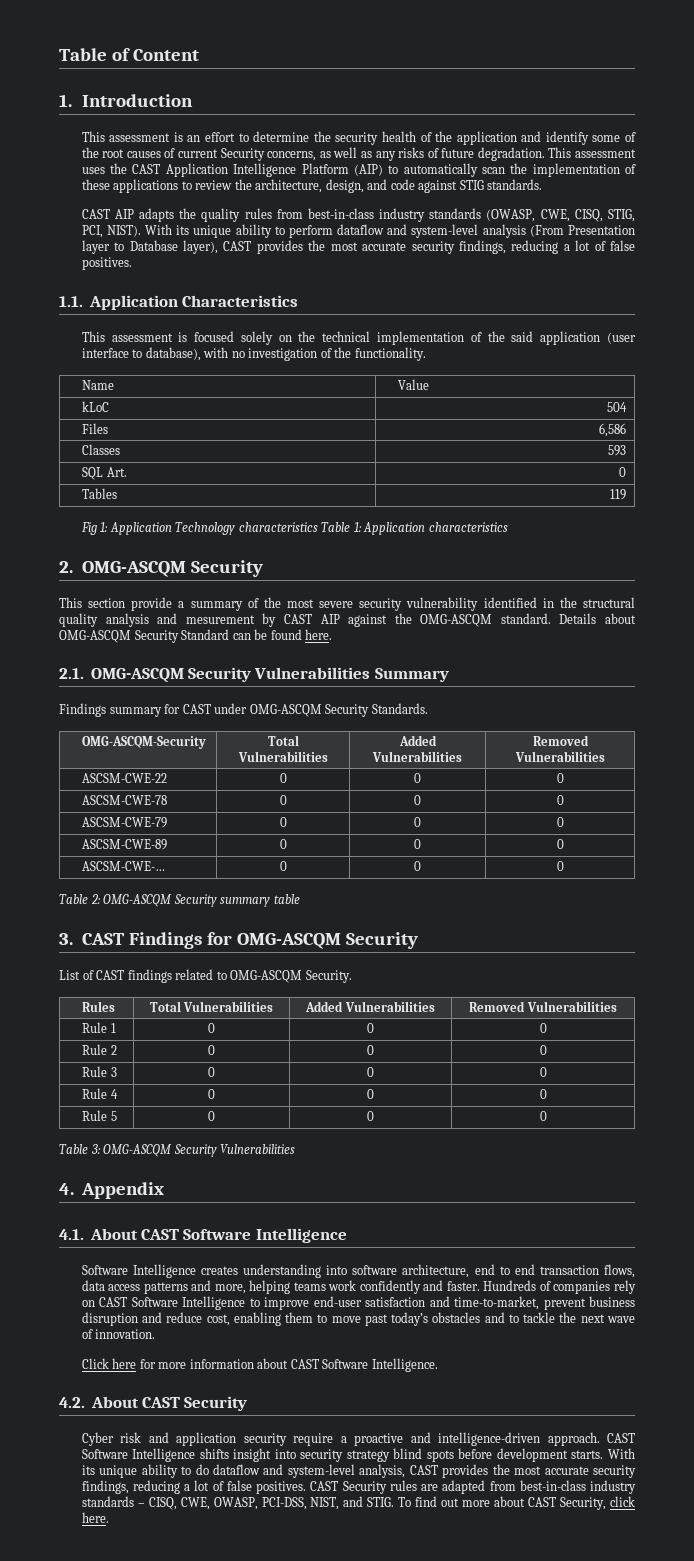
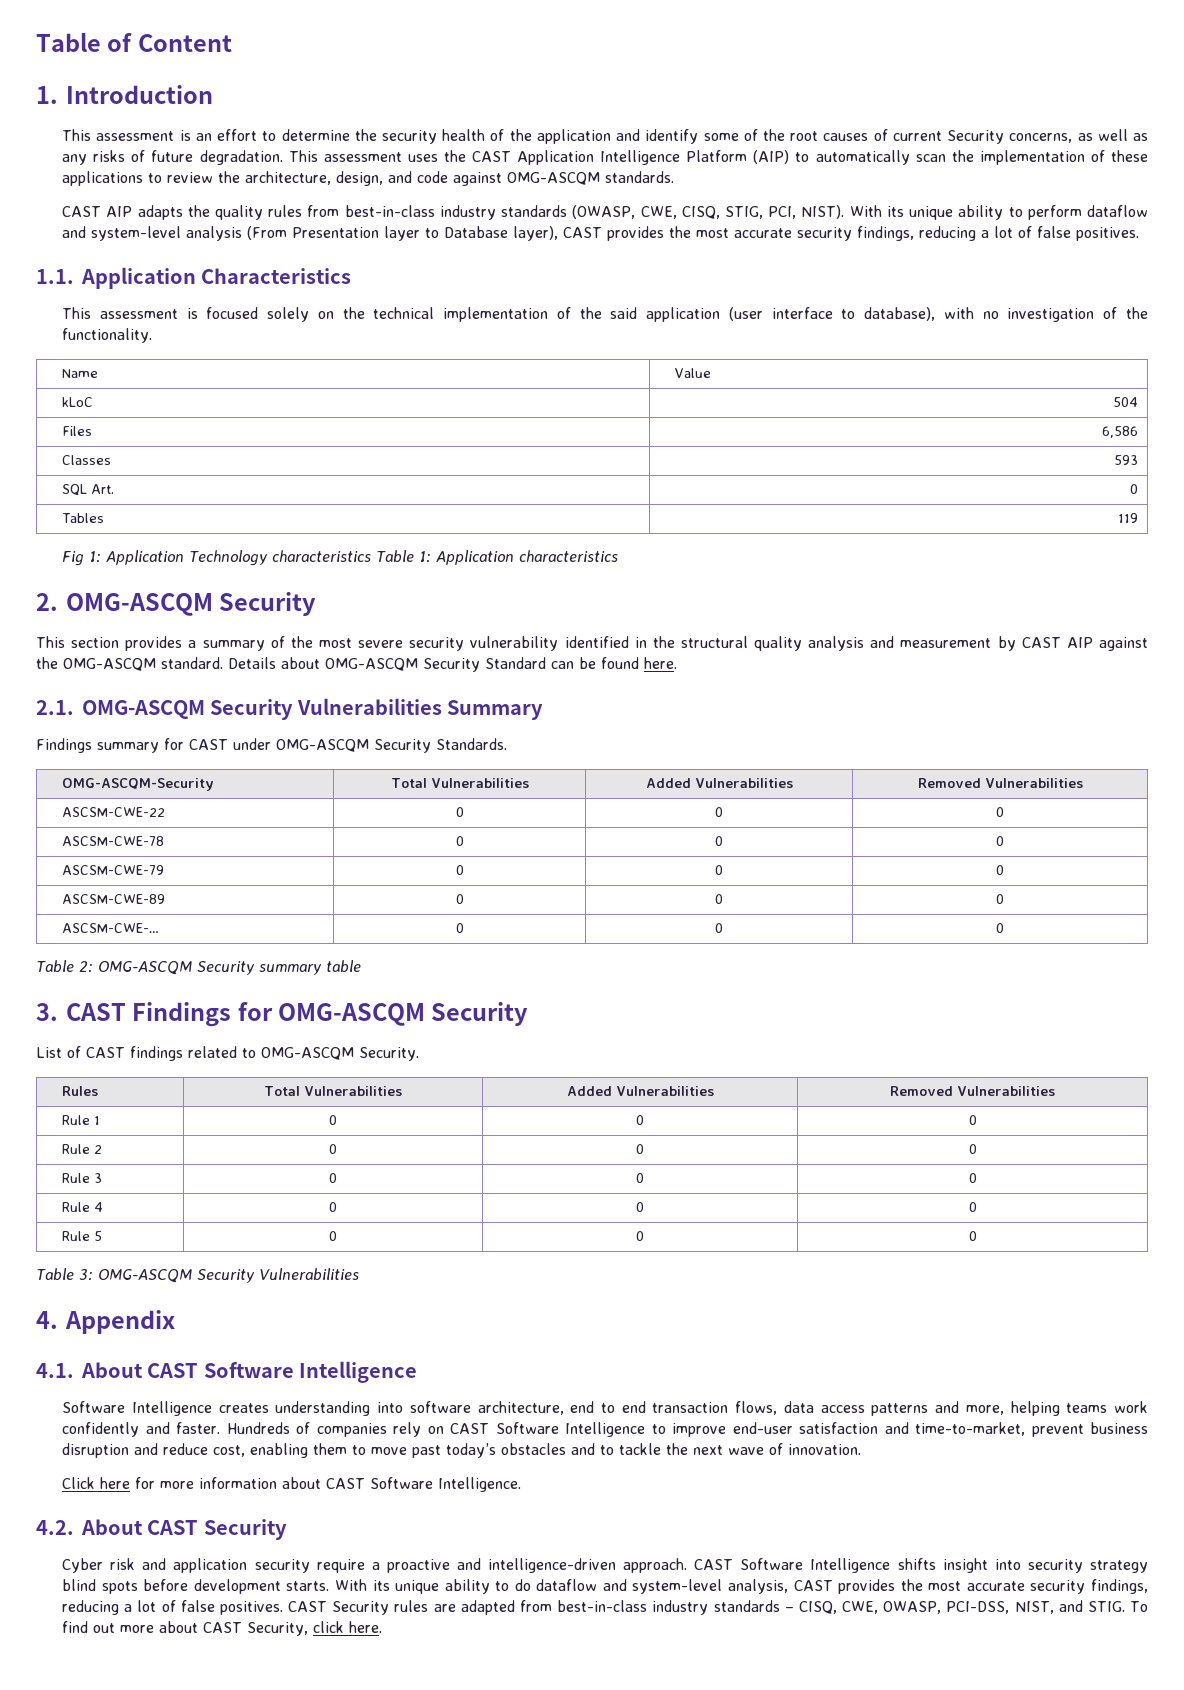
[459,180,484,190] STIG -> [507,172,601,185] OMG-ASCQM
[131,597,173,611] provide -> [125,636,183,651] provides
[185,615,255,624] mesurement -> [900,638,992,648] measurement

